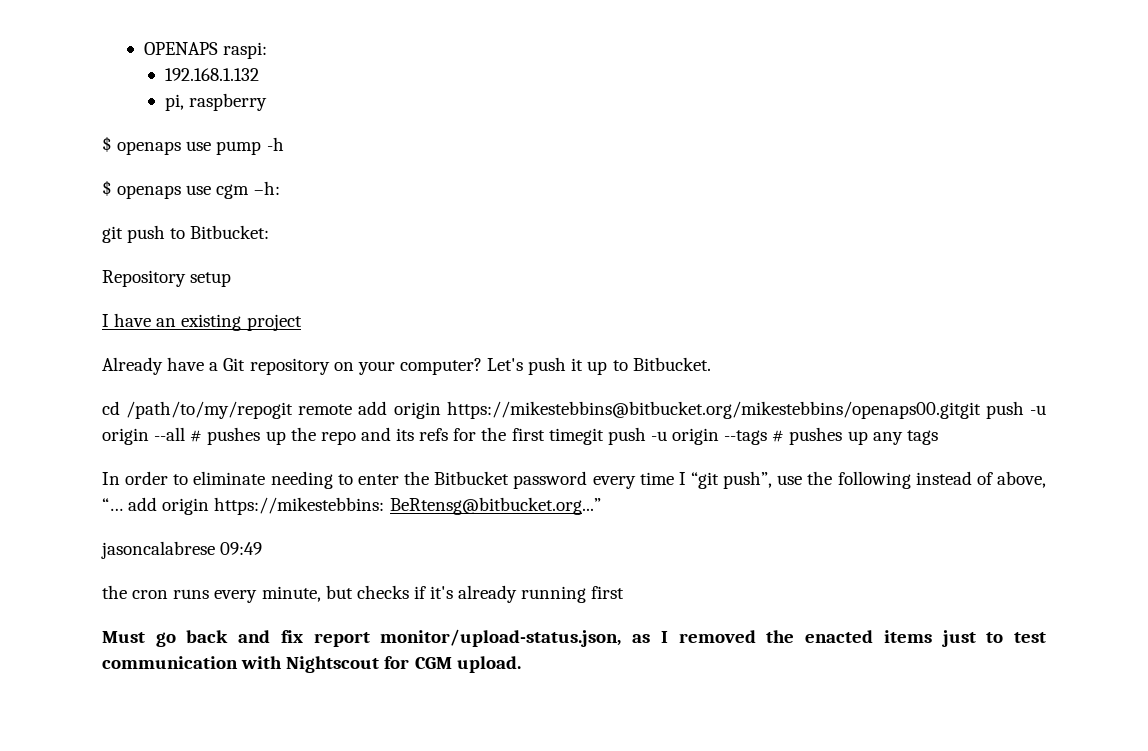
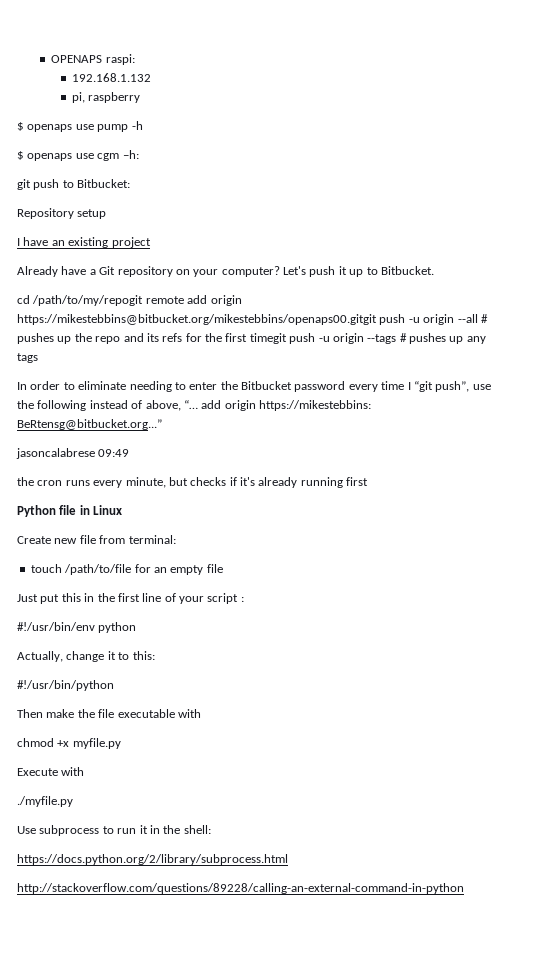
[102,629,1046,647] [102,656,521,673] Must go back and fix report monitor/upload-status.json, as I removed the enacted items just to test communication with Nightscout for CGM upload. -> [17,505,123,517] [17,535,176,544] [30,564,223,575] [17,593,244,604] [17,622,137,633] [17,651,155,662] [17,680,114,691] [17,709,201,718] [17,738,121,749] [17,767,85,776] [17,796,73,807] [17,825,211,836] [17,854,288,865] [17,883,464,894] Python file in Linux // Create new file from terminal: // touch /path/to/file for an empty file // Just put this in the first line of your script : // #!/usr/bin/env python // Actually, change it to this: // #!/usr/bin/python // Then make the file executable with // chmod +x myfile.py // Execute with // ./myfile.py // Use subprocess to run it in the shell: // https://docs.python.org/2/library/subprocess.html // http://stackoverflow.com/questions/89228/calling-an-external-command-in-python

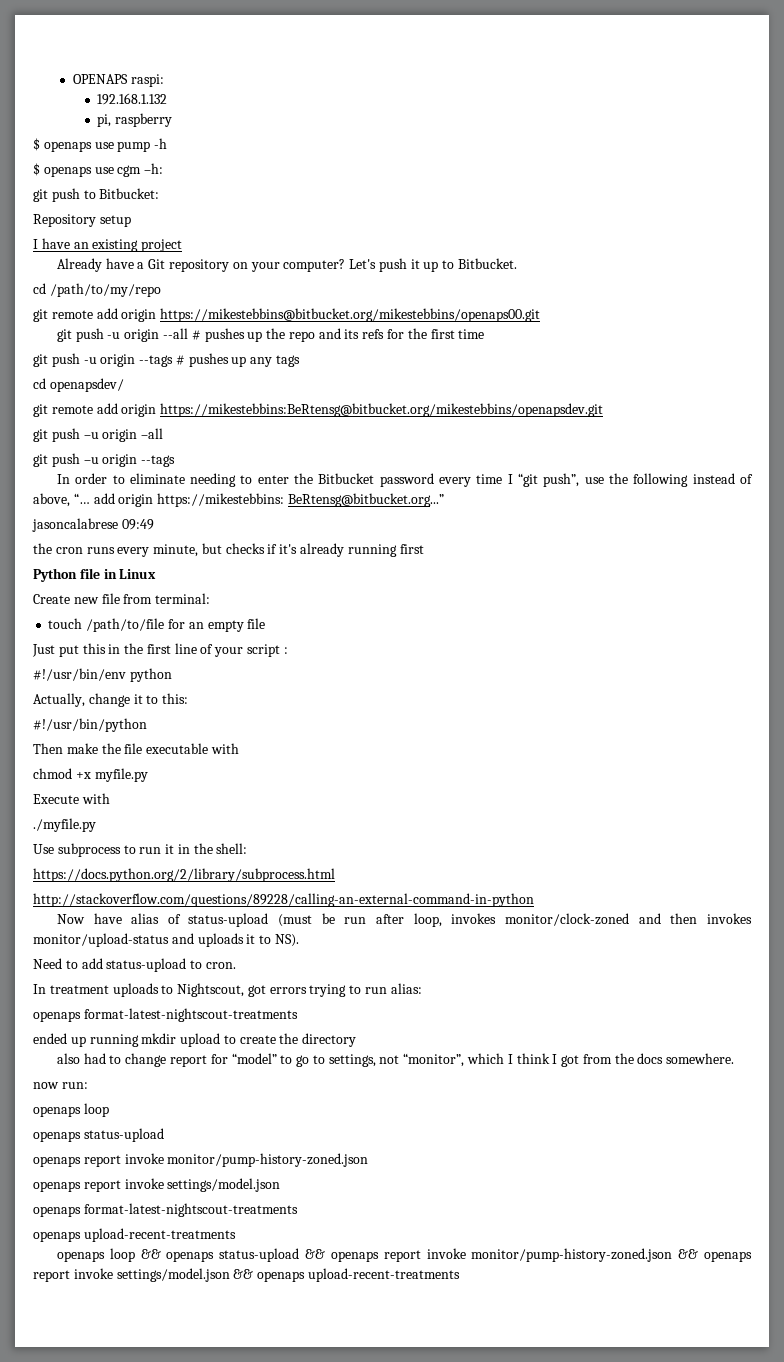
[32,295,242,306] [17,314,377,325] /path/to/my/repogit remote add origin https://mikestebbins@bitbucket.org/mikestebbins/openaps00.gitgit -> [49,283,161,297] [33,308,541,322] [56,329,72,342] /path/to/my/repo // git remote add origin https://mikestebbins@bitbucket.org/mikestebbins/openaps00.git // git
[249,333,287,344] timegit -> [458,329,485,339] [33,354,48,367] time // git
(38, 358) none -> [33,378,124,392] [33,403,604,417] [33,428,164,442] [33,453,176,467] // cd openapsdev/ // git remote add origin https://mikestebbins:BeRtensg@bitbucket.org/mikestebbins/openapsdev.git // git push –u origin –all // git push –u origin --tags
(464, 888) none -> [56,913,752,927] [33,933,299,947] [33,958,236,972] [33,983,422,997] [33,1008,298,1022] [33,1033,357,1047] [56,1053,735,1067] [33,1082,88,1089] [33,1103,109,1117] [33,1128,164,1142] [33,1153,369,1167] [33,1178,281,1192] [33,1203,298,1217] [33,1228,236,1242] [56,1248,752,1262] [33,1268,460,1282] // Now have alias of status-upload (must be run after loop, invokes monitor/clock-zoned and then invokes monitor/upload-status and uploads it to NS). // Need to add status-upload to cron. // In treatment uploads to Nightscout, got errors trying to run alias: // openaps format-latest-nightscout-treatments // ended up running mkdir upload to create the directory // also had to change report for “model” to go to settings, not “monitor”, which I think I got from the docs somewhere. // now run: // openaps loop // openaps status-upload // openaps report invoke monitor/pump-history-zoned.json // openaps report invoke settings/model.json // openaps format-latest-nightscout-treatments // openaps upload-recent-treatments // openaps loop && openaps status-upload && openaps report invoke monitor/pump-history-zoned.json && openaps report invoke settings/model.json && openaps upload-recent-treatments

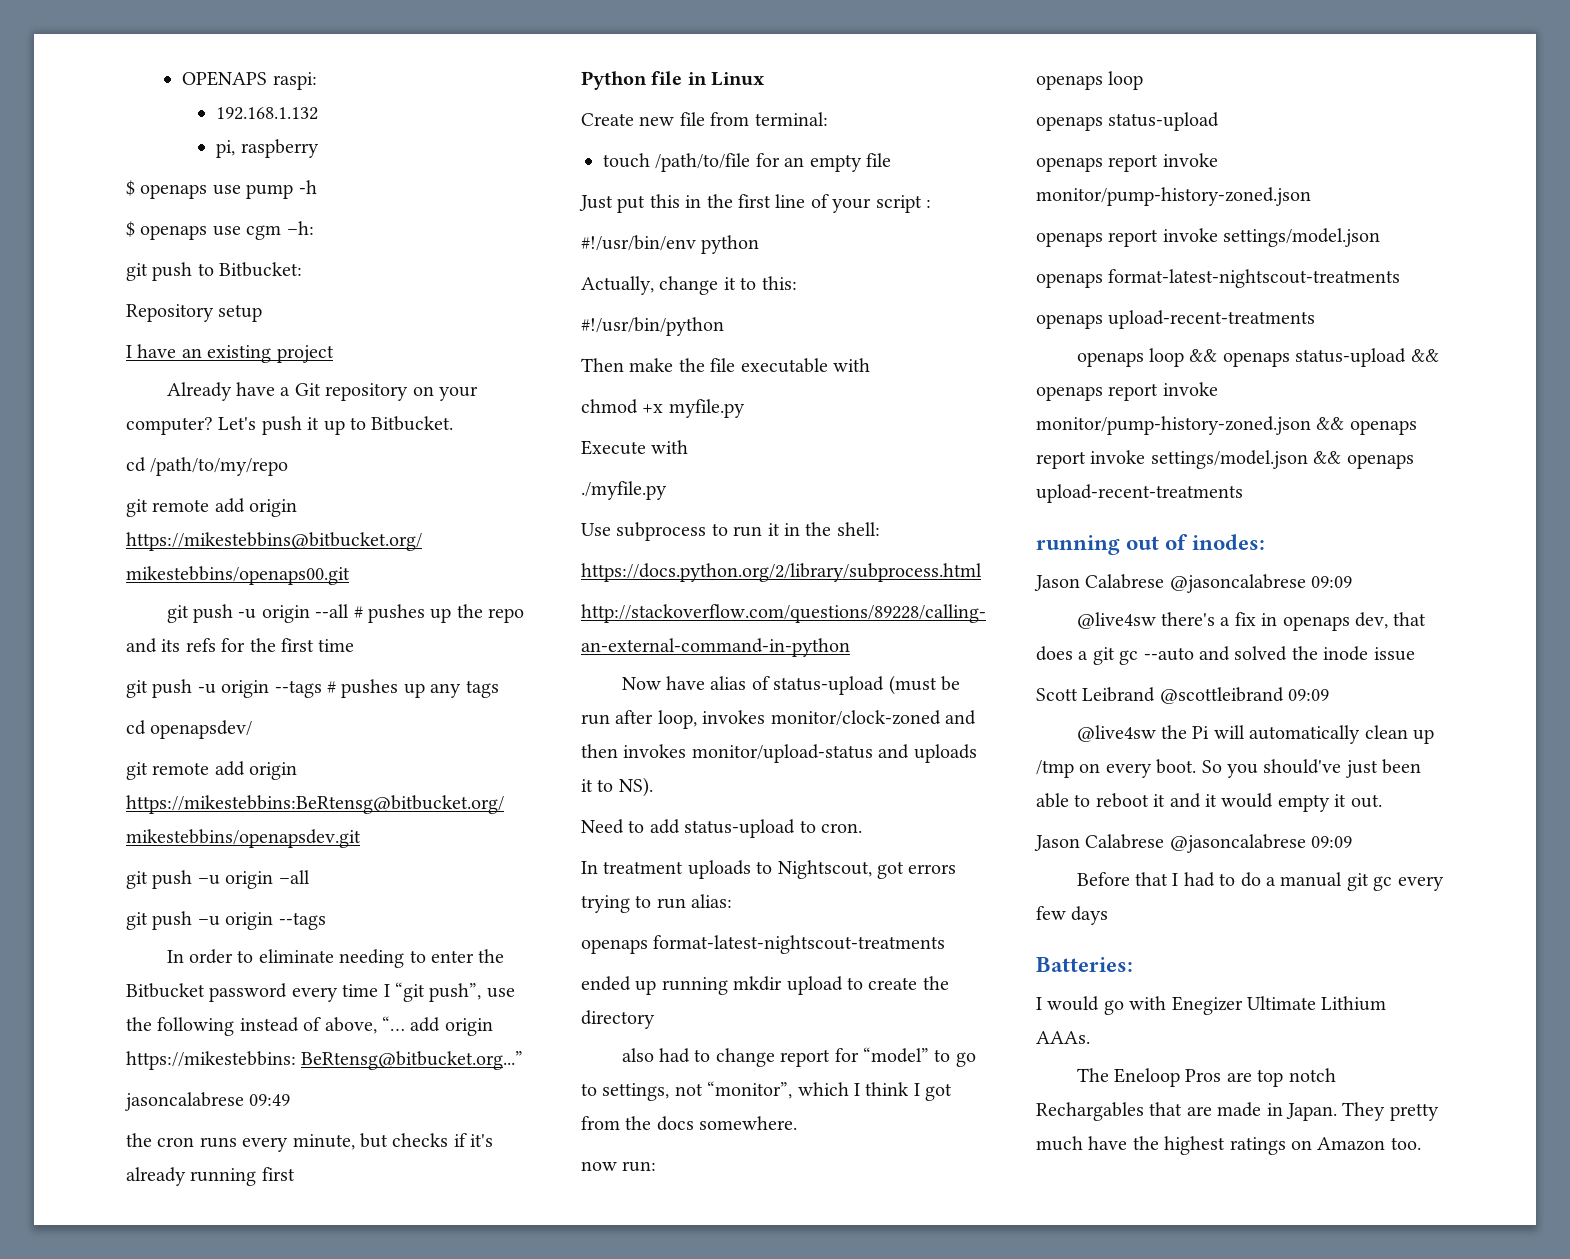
(460, 1275) none -> [1036,534,1266,555] [1034,574,1353,593] [1076,612,1427,631] [1036,646,1415,665] [1036,687,1330,704] [1076,725,1435,744] [1036,759,1422,778] [1036,793,1382,812] [1034,834,1353,853] [1076,872,1444,891] [1036,906,1109,925] [1036,957,1133,972] [1036,996,1387,1015] [1036,1031,1090,1044] [1076,1068,1336,1087] [1036,1102,1439,1121] [1036,1136,1421,1155] // running out of inodes: // Jason Calabrese @jasoncalabrese 09:09 // @live4sw there's a fix in openaps dev, that does a git gc --auto and solved the inode issue // Scott Leibrand @scottleibrand 09:09 // @live4sw the Pi will automatically clean up /tmp on every boot. So you should've just been able to reboot it and it would empty it out. // Jason Calabrese @jasoncalabrese 09:09 // Before that I had to do a manual git gc every few days // Batteries: // I would go with Enegizer Ultimate Lithium AAAs. // The Eneloop Pros are top notch Rechargables that are made in Japan. They pretty much have the highest ratings on Amazon too.

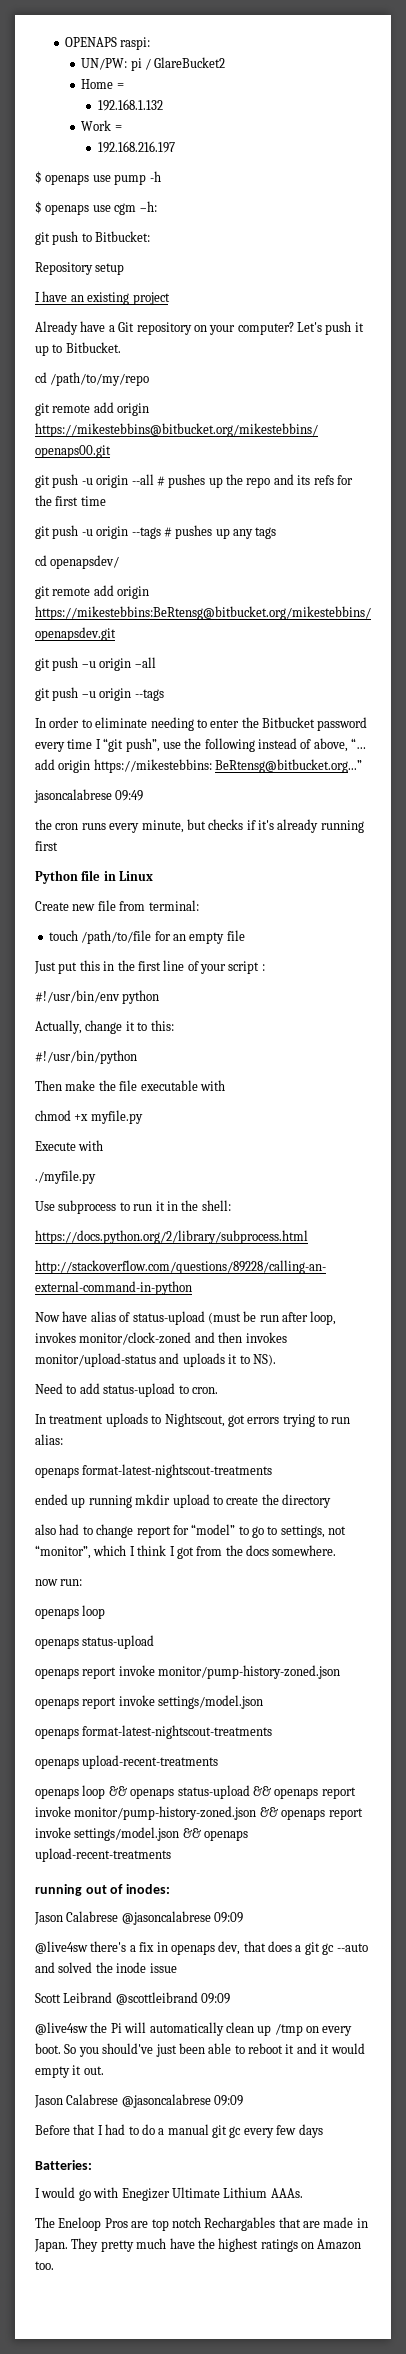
[216,107,319,120] [216,139,319,158] 192.168.1.132 // pi, raspberry -> [81,57,226,71] [81,79,124,89] [97,99,163,111] [81,120,122,131] [97,141,175,153] UN/PW: pi / GlareBucket2 // Home = // 192.168.1.132 // Work = // 192.168.216.197

